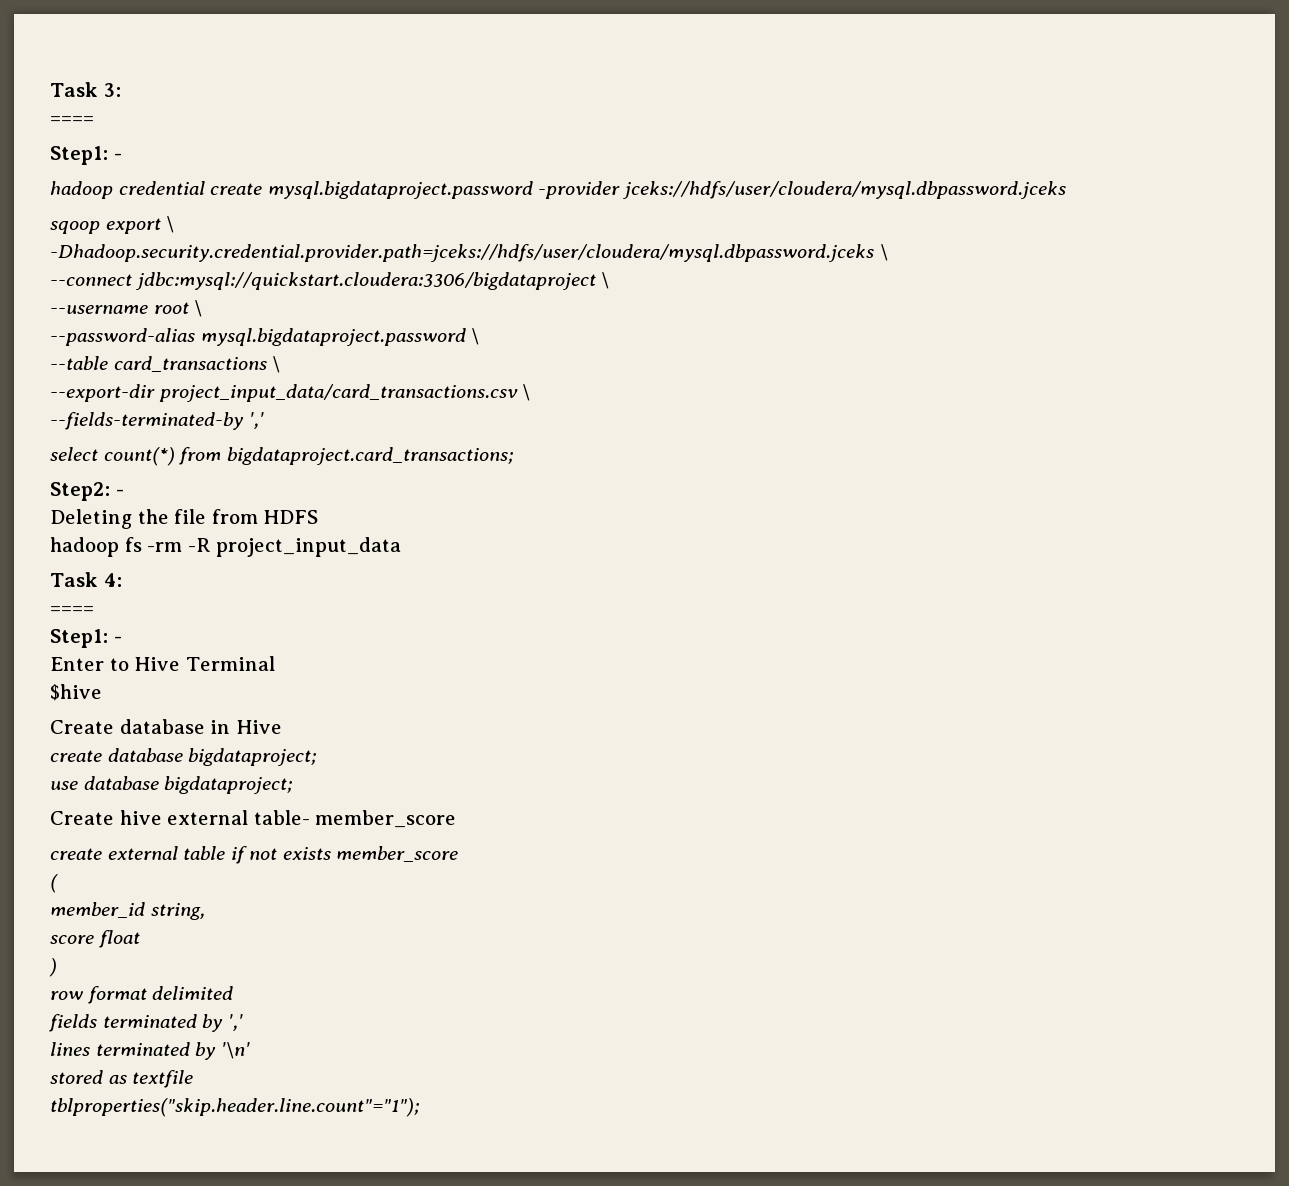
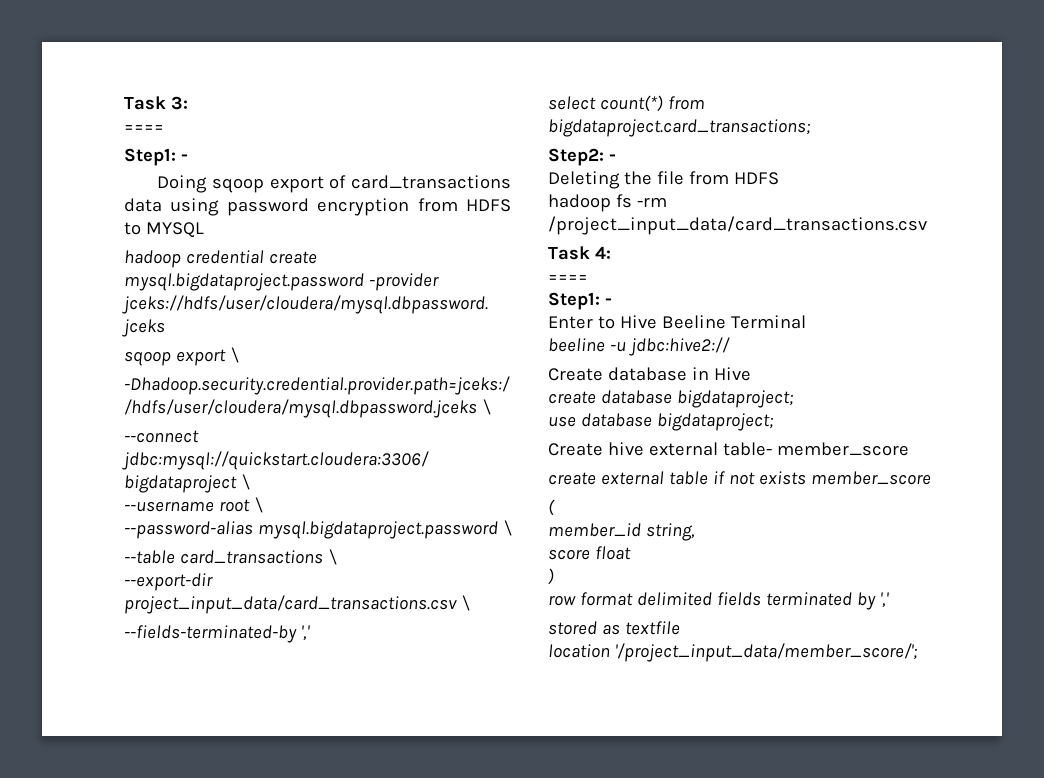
(122, 156) none -> [157,175,511,193] [124,198,511,216] [124,222,204,238] // Doing sqoop export of card_transactions data using password encryption from HDFS to MYSQL
[187,537,402,557] -R project_input_data -> [548,216,927,235] /project_input_data/card_transactions.csv
(181, 664) none -> [661,315,726,329] Beeline
[50,684,102,701] $hive -> [548,337,730,356] beeline -u jdbc:hive2://
(234, 993) // -> (712, 599) none
[50,1042,250,1060] // lines terminated by '\n' -> (889, 600) none
[50,1098,420,1117] tblproperties("skip.header.line.count"="1"); -> [548,643,918,662] location '/project_input_data/member_score/';

